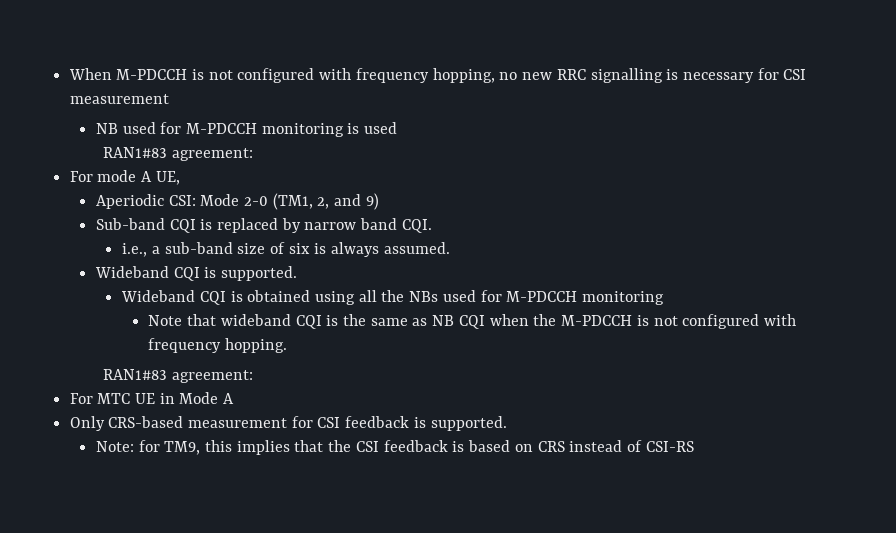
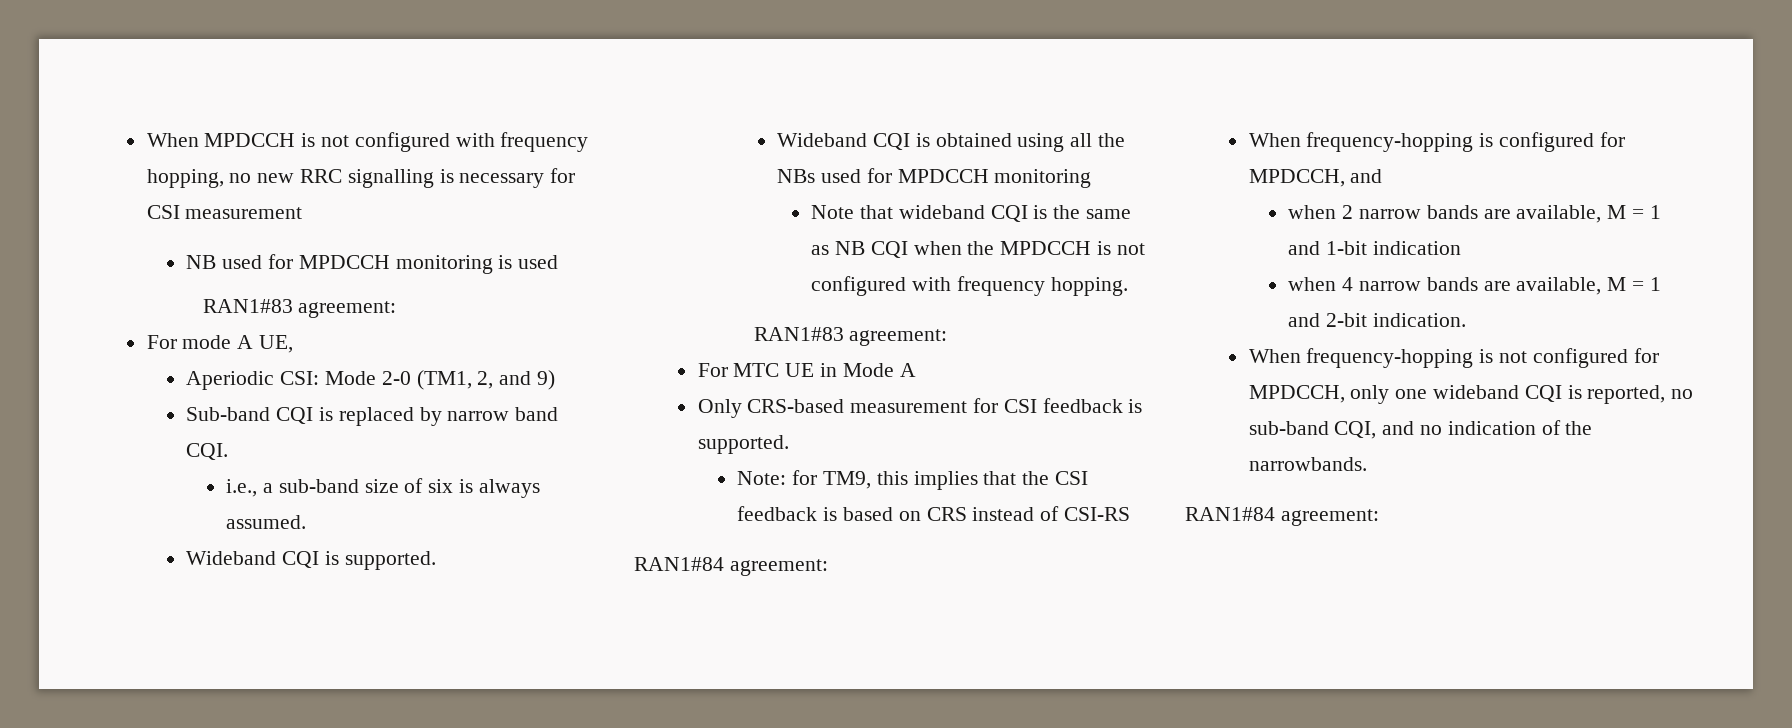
[68,68,188,80] When M-PDCCH -> [146,133,296,147] When MPDCCH
[186,123,258,134] M-PDCCH -> [298,255,390,269] MPDCCH
[506,291,578,302] M-PDCCH -> [897,169,989,183] MPDCCH
[561,315,633,326] M-PDCCH -> [1000,241,1092,255] MPDCCH
(694, 446) none -> [634,557,828,576] [1248,132,1625,152] [1248,169,1383,187] [1288,205,1661,223] [1288,241,1461,255] [1288,277,1661,295] [1288,313,1466,327] [1248,348,1659,368] [1248,385,1694,404] [1248,420,1593,439] [1248,457,1367,471] [1185,507,1379,526] // RAN1#84 agreement: // When frequency-hopping is configured for MPDCCH, and // when 2 narrow bands are available, M = 1 and 1-bit indication // when 4 narrow bands are available, M = 1 and 2-bit indication. // When frequency-hopping is not configured for MPDCCH, only one wideband CQI is reported, no sub-band CQI, and no indication of the narrowbands. // RAN1#84 agreement:

